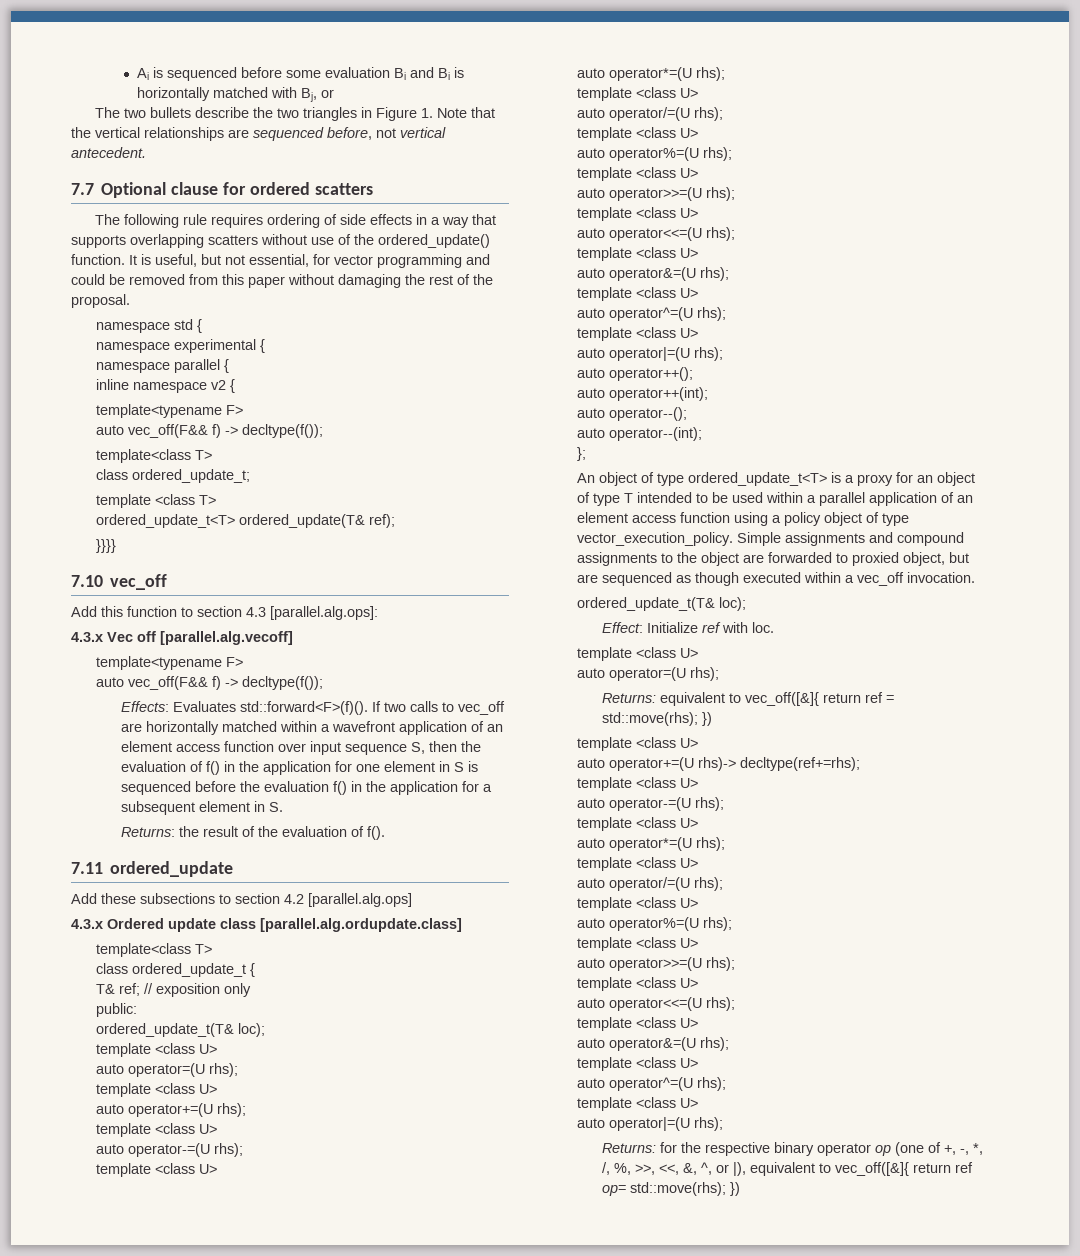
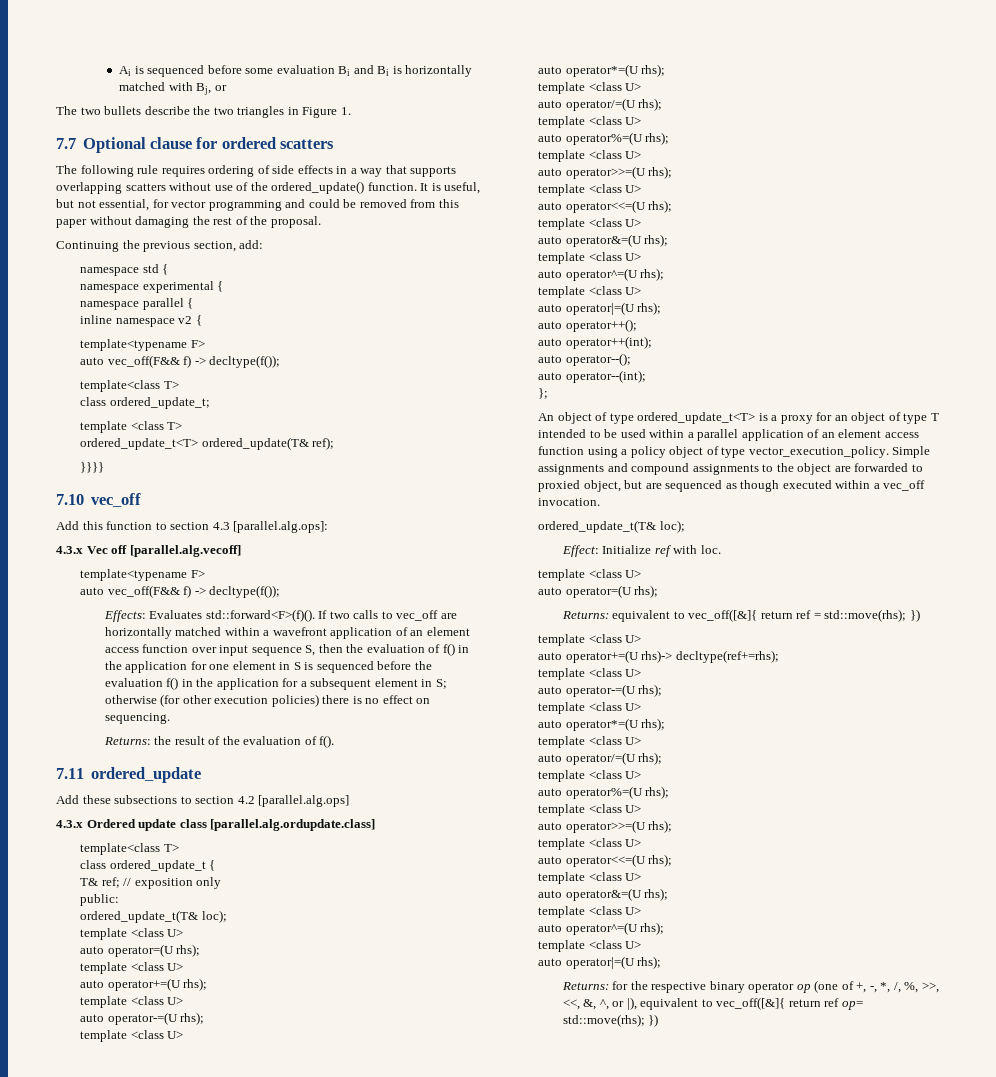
[436,107,495,118] [71,127,446,141] [71,147,146,158] Note that the vertical relationships are sequenced before, not vertical antecedent. -> (351, 111) none
(130, 301) none -> [56,240,264,252] // Continuing the previous section, add:
[268,802,283,812] S. -> [435,679,447,689] [104,694,431,707] [104,713,170,724] S; otherwise (for other execution policies) there is no effect on sequencing.

